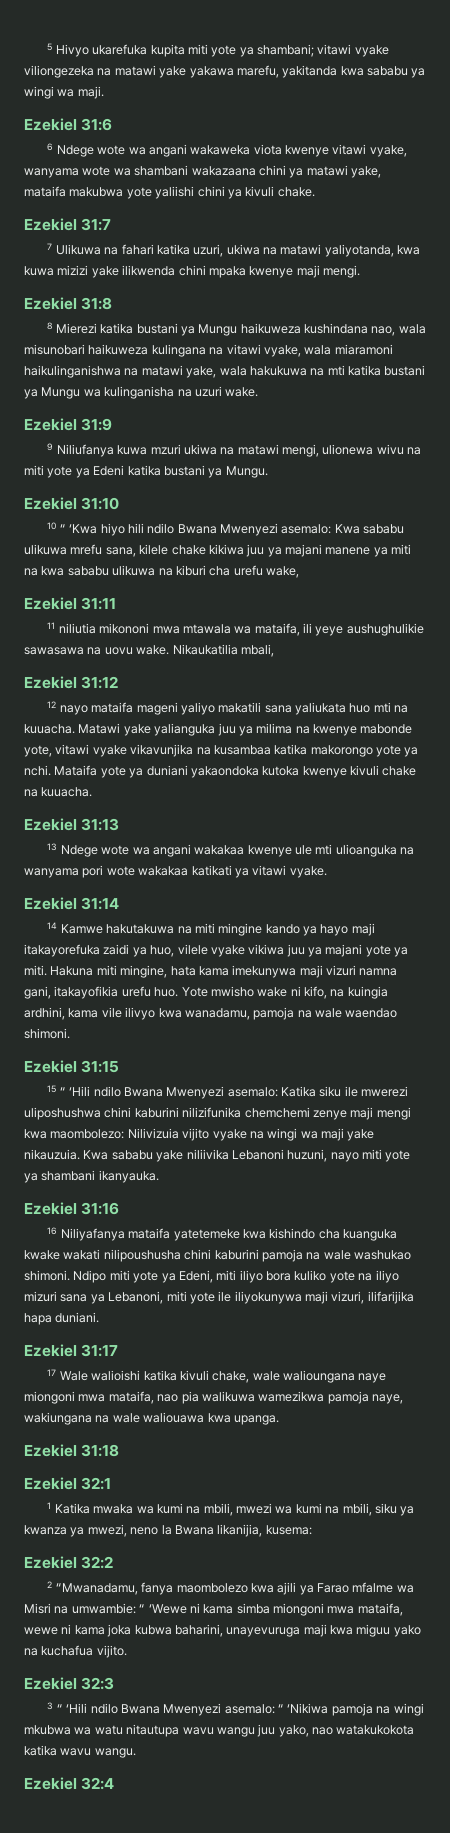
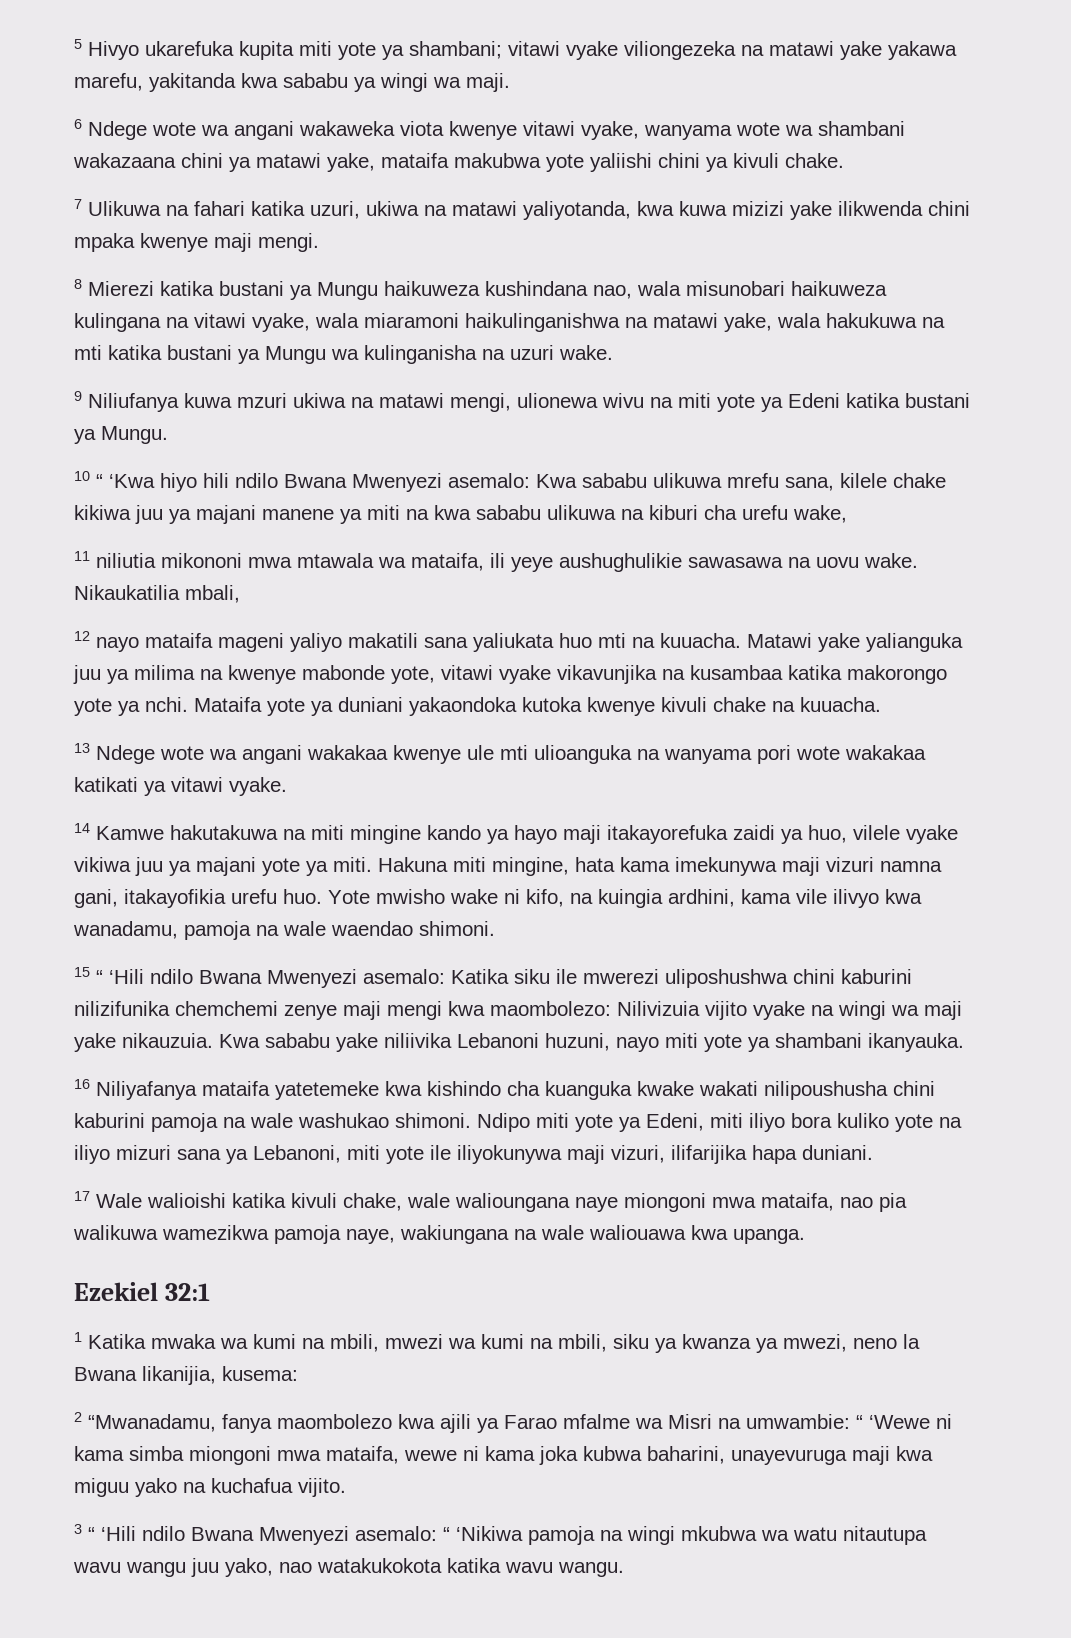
[24,118,113,131] // Ezekiel 31:6 -> (510, 82) none
[24,218,112,231] // Ezekiel 31:7 -> (844, 160) none
[24,297,113,310] // Ezekiel 31:8 -> (319, 242) none
[24,418,113,431] // Ezekiel 31:9 -> (613, 352) none
[24,497,120,510] // Ezekiel 31:10 -> (168, 435) none
[24,597,117,610] // Ezekiel 31:11 -> (847, 514) none
[24,676,119,689] // Ezekiel 31:12 -> (240, 594) none
[24,818,120,831] // Ezekiel 31:13 -> (881, 704) none
[24,897,120,910] // Ezekiel 31:14 -> (287, 786) none
[24,1060,120,1073] // Ezekiel 31:15 -> (495, 928) none
[24,1202,120,1215] // Ezekiel 31:16 -> (964, 1042) none
[24,1344,119,1357] // Ezekiel 31:17 -> (873, 1152) none
[24,1444,120,1457] // Ezekiel 31:18 -> (805, 1236) none
[24,1556,114,1569] // Ezekiel 32:2 -> (298, 1373) none
[24,1677,115,1690] // Ezekiel 32:3 -> (346, 1487) none
[24,1777,115,1790] // Ezekiel 32:4 -> (624, 1569) none

